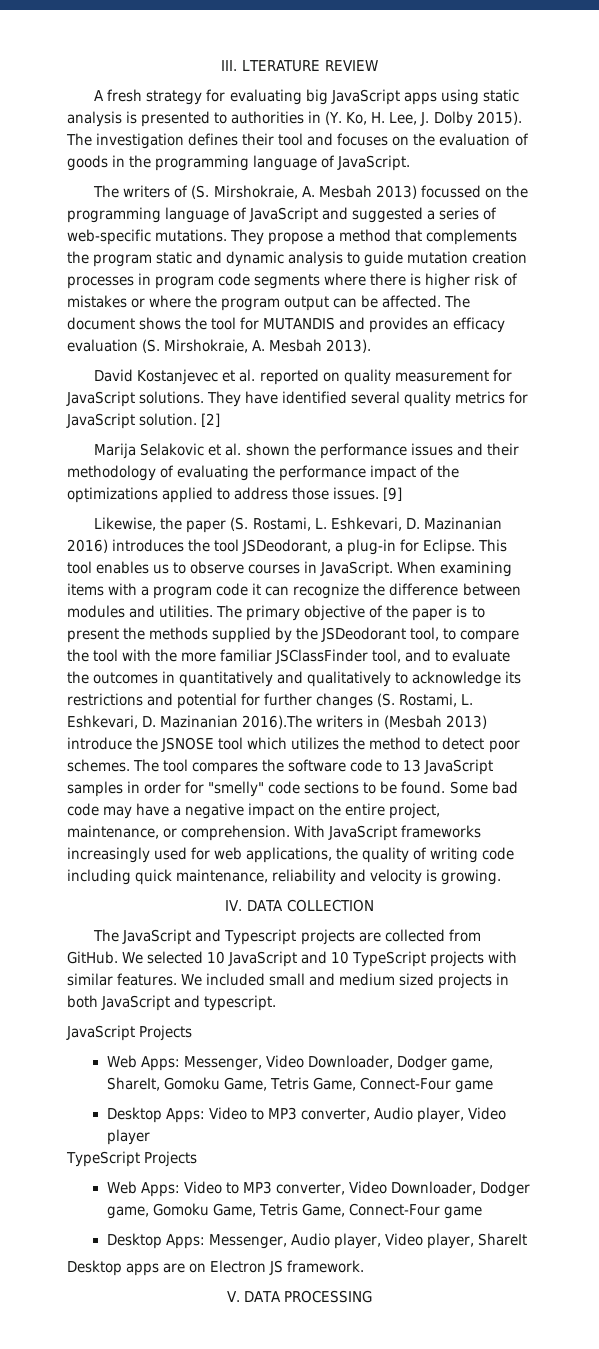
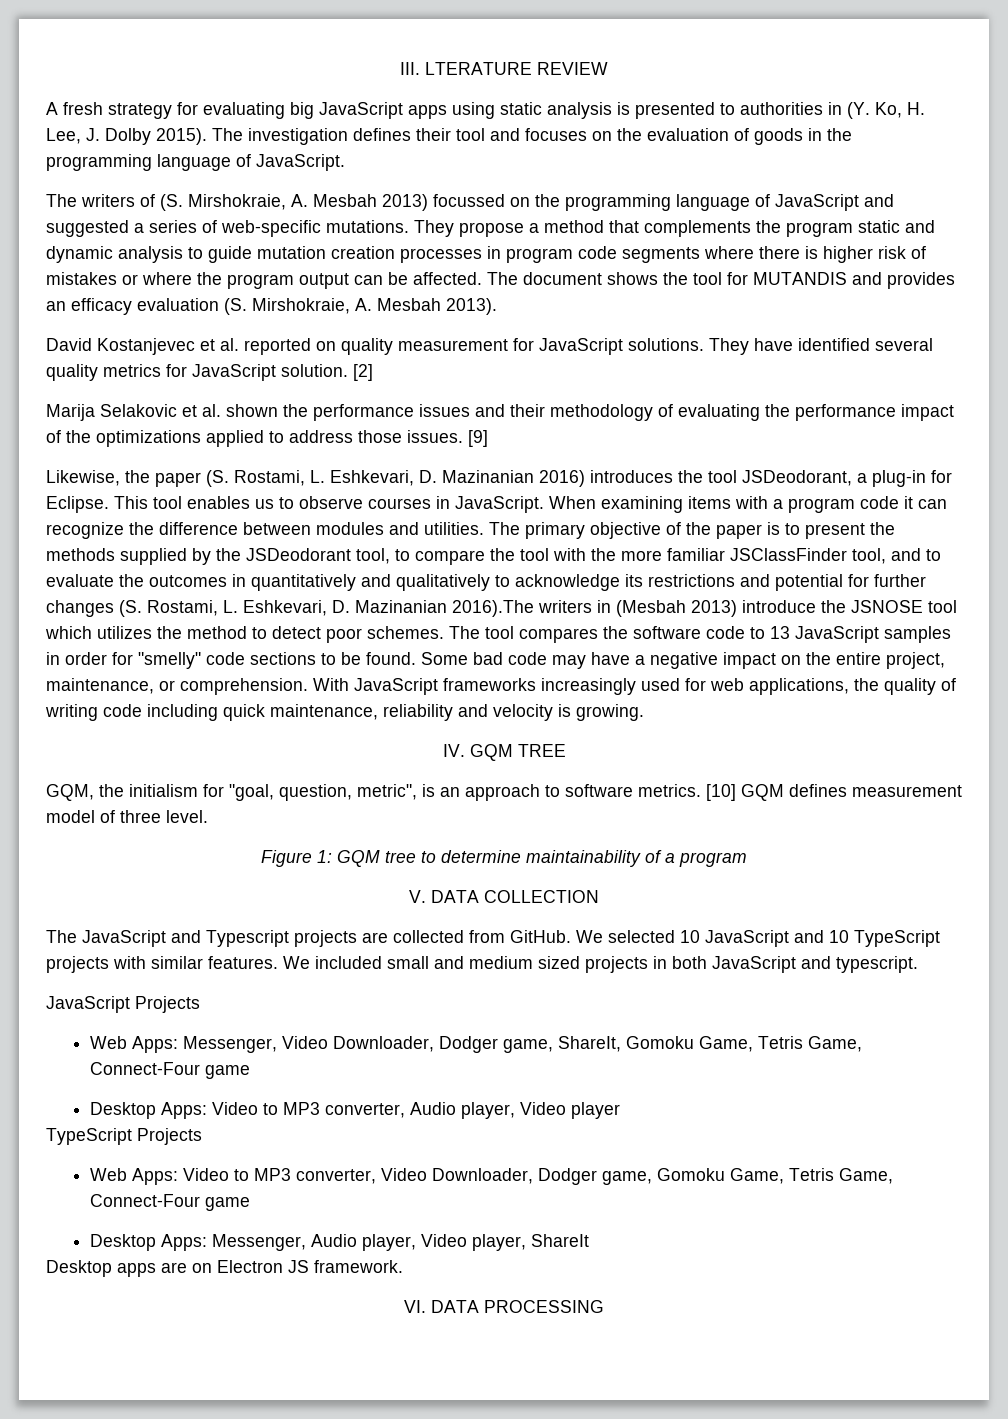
(243, 905) none -> [469,744,566,761] [46,784,962,801] [46,810,208,823] [261,850,747,867] [409,890,426,903] GQM TREE // GQM, the initialism for "goal, question, metric", is an approach to software metrics. [10] GQM defines measurement model of three level. // Figure 1: GQM tree to determine maintainability of a program // V.
[226,1291,240,1302] V. -> [404,1300,426,1313] VI.

